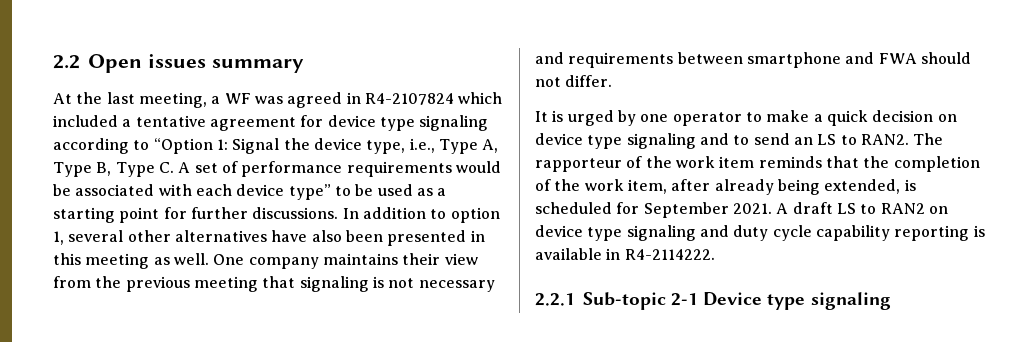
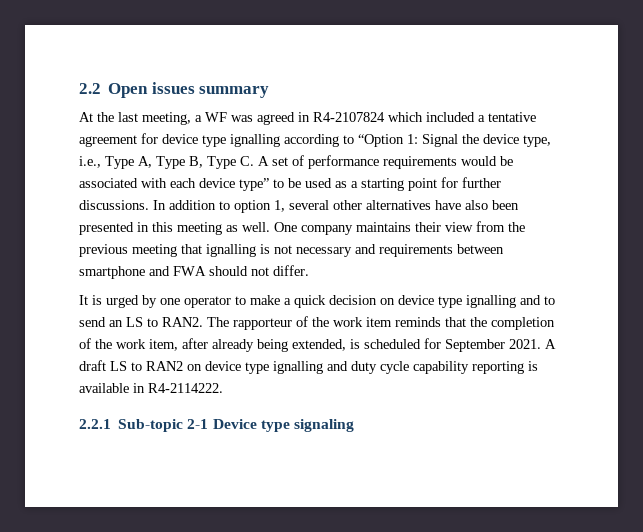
[419,115,489,131] signaling -> [230,134,280,147] ignalling
[299,276,369,292] signaling -> [206,244,256,257] ignalling
[626,133,696,149] signaling -> [466,295,516,308] ignalling
[626,225,696,241] signaling -> [273,361,323,374] ignalling

